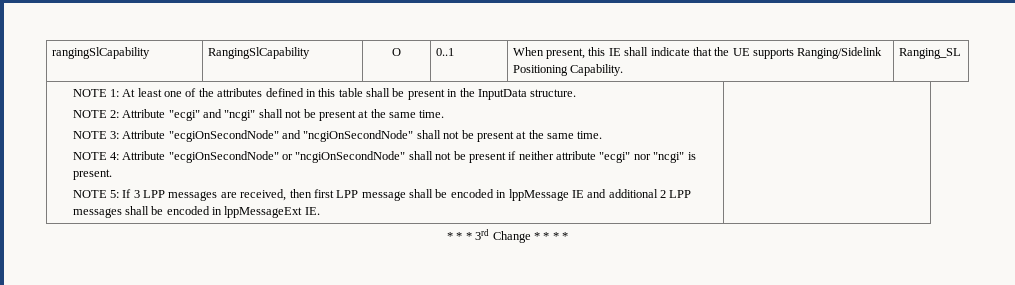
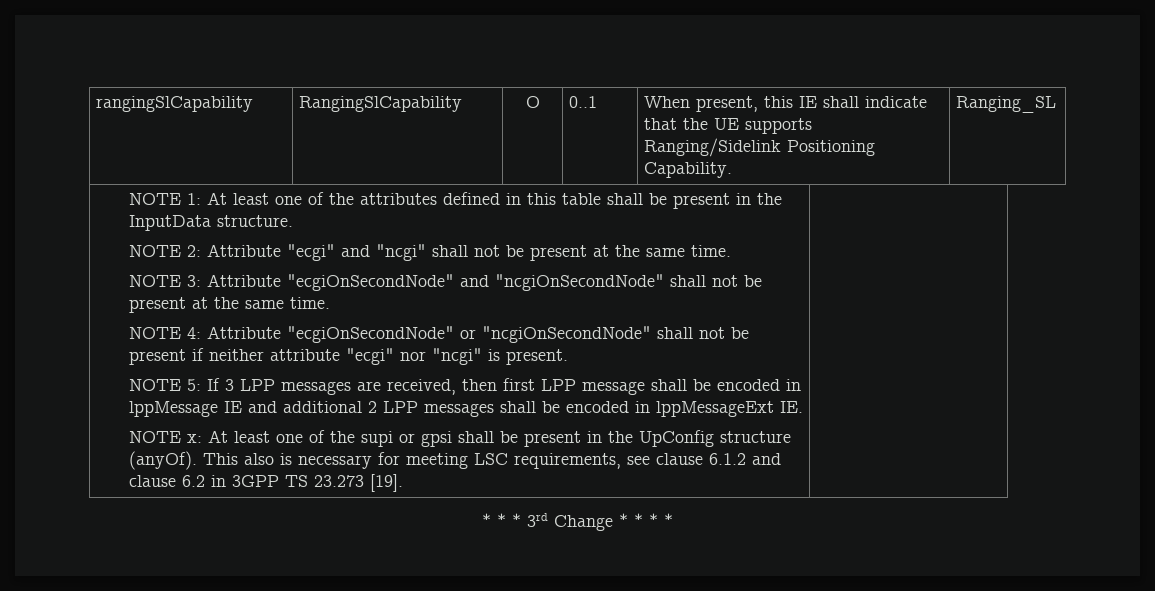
(320, 211) none -> [128,430,791,447] [128,451,781,470] [128,474,403,492] // NOTE x: At least one of the supi or gpsi shall be present in the UpConfig structure (anyOf). This also is necessary for meeting LSC requirements, see clause 6.1.2 and clause 6.2 in 3GPP TS 23.273 [19].

